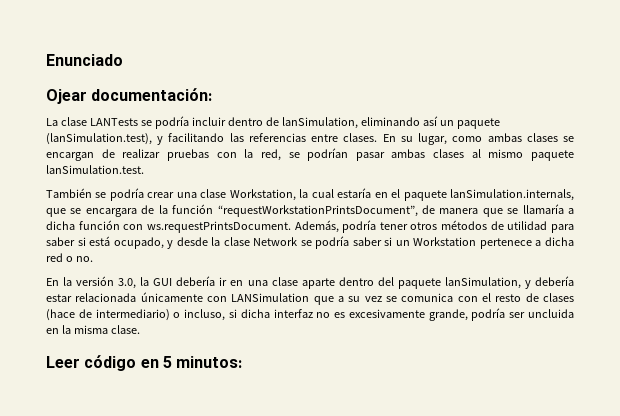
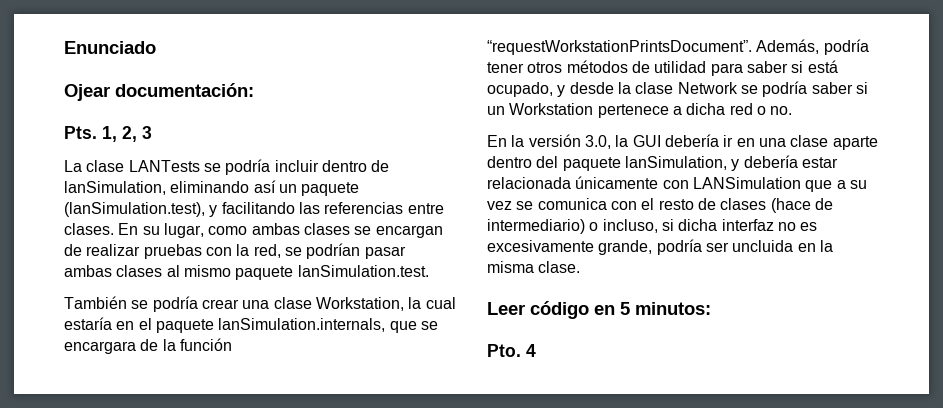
(213, 94) none -> [64,126,152,142] // Pts. 1, 2, 3
[217,204,575,217] [46,220,291,233] “requestWorkstationPrintsDocument”, de manera que se llamaría a dicha función con ws.requestPrintsDocument. -> [487,40,752,55] “requestWorkstationPrintsDocument”.
(243, 362) none -> [487,344,536,357] // Pto. 4

